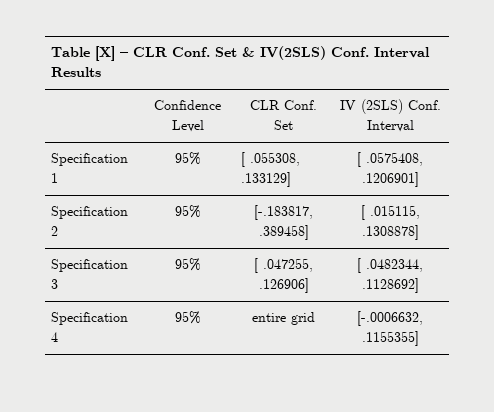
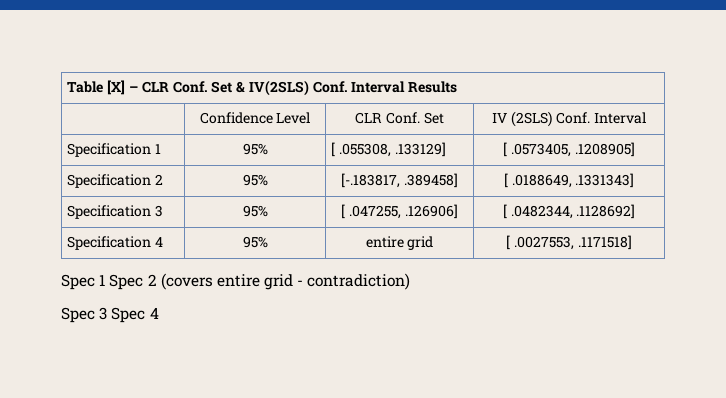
[366,152,423,166] [361,172,419,187] .0575408, .1206901] -> [511,142,635,157] .0573405, .1208905]
[369,205,420,219] [361,225,419,240] .015115, .1308878] -> [511,173,635,188] .0188649, .1331343]
[357,311,423,326] [361,331,419,346] [-.0006632, .1155355] -> [506,235,632,250] [61,273,411,290] [61,307,159,323] [ .0027553, .1171518] // Spec 1 Spec 2 (covers entire grid - contradiction) // Spec 3 Spec 4

